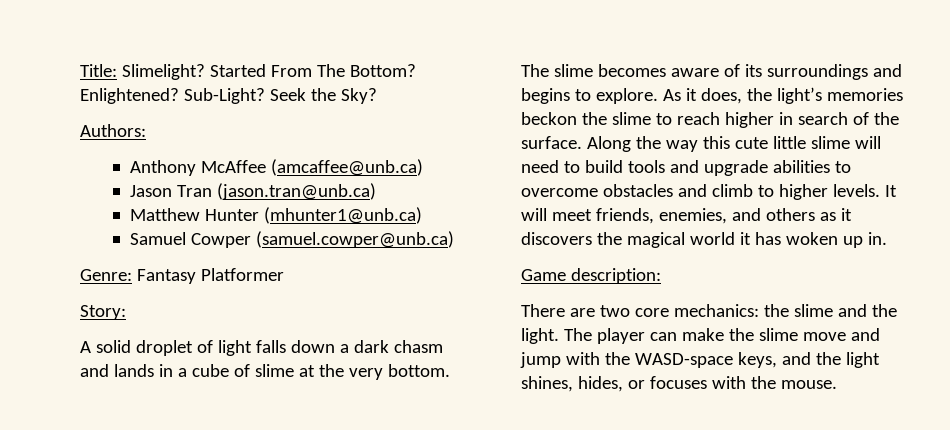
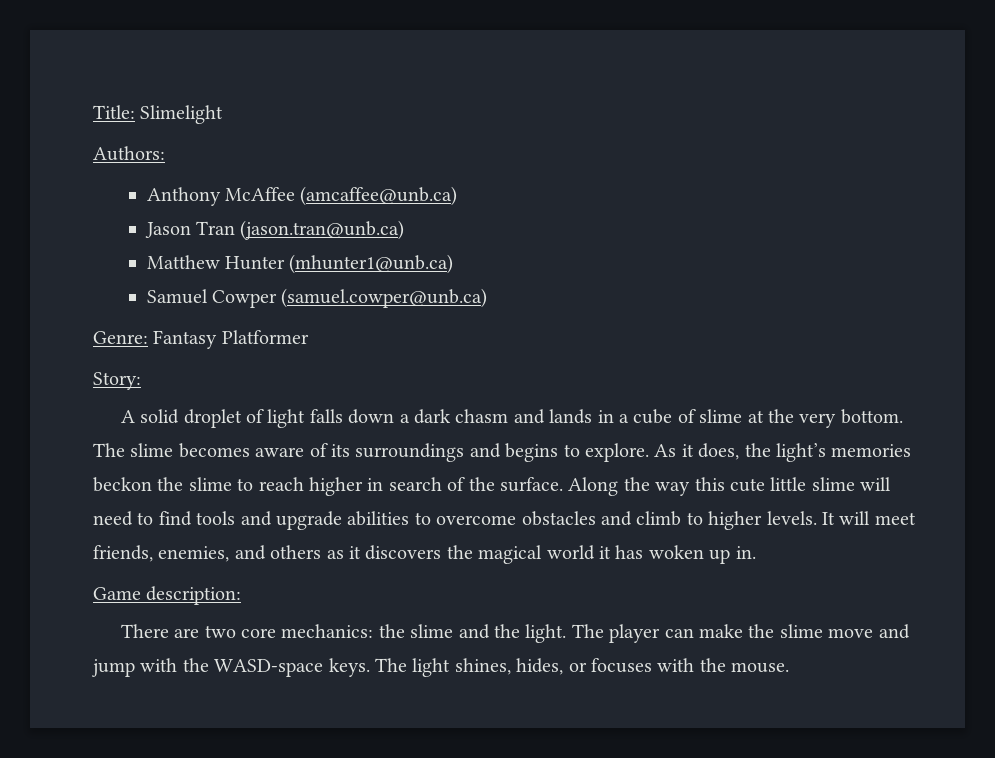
[121,64,416,80] [80,88,377,104] Slimelight? Started From The Bottom? Enlightened? Sub-Light? Seek the Sky? -> [140,105,224,124] Slimelight
[584,160,623,173] build -> [158,511,192,526] find
[737,352,841,368] keys, and the -> [328,658,407,677] keys. The

